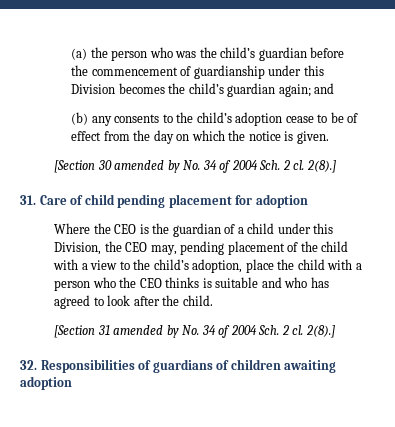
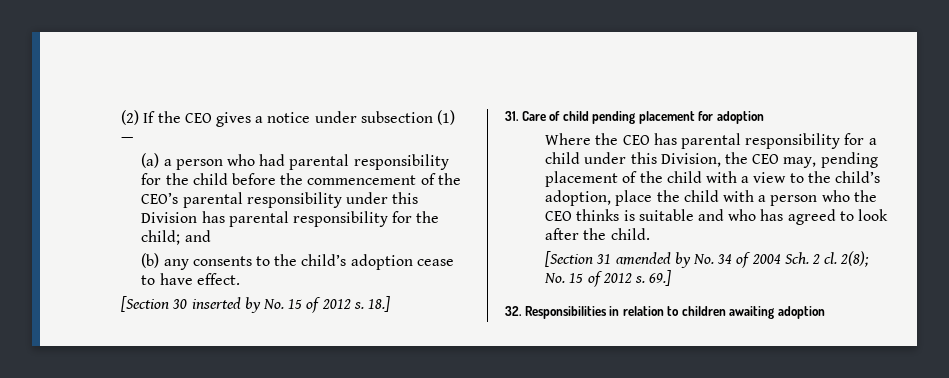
[71,47,345,61] [71,65,324,79] [71,83,311,97] (a) the person who was the child’s guardian before the commencement of guardianship under this Division becomes the child’s guardian again; -> [121,110,455,127] [121,137,134,142] [141,153,449,170] [141,173,461,185] [141,192,419,208] [141,211,440,227] [141,230,181,245] (2) If the CEO gives a notice under subsection (1) — // (a) a person who had parental responsibility for the child before the commencement of the CEO’s parental responsibility under this Division has parental responsibility for the child;
[330,112,359,123] [71,130,329,144] be of effect from the day on which the notice is given. -> [159,273,240,285] have effect.
[114,160,336,173] amended by No. 34 of 2004 Sch. 2 cl. 2(8).] -> [191,296,390,313] inserted by No. 15 of 2012 s. 18.]
[139,223,236,237] is the guardian of -> [653,133,865,149] has parental responsibility for
[305,325,335,338] 2(8).] -> [840,251,870,267] [544,270,672,287] 2(8); No. 15 of 2012 s. 69.]
[138,359,230,373] of guardians of -> [609,306,680,316] in relation to

